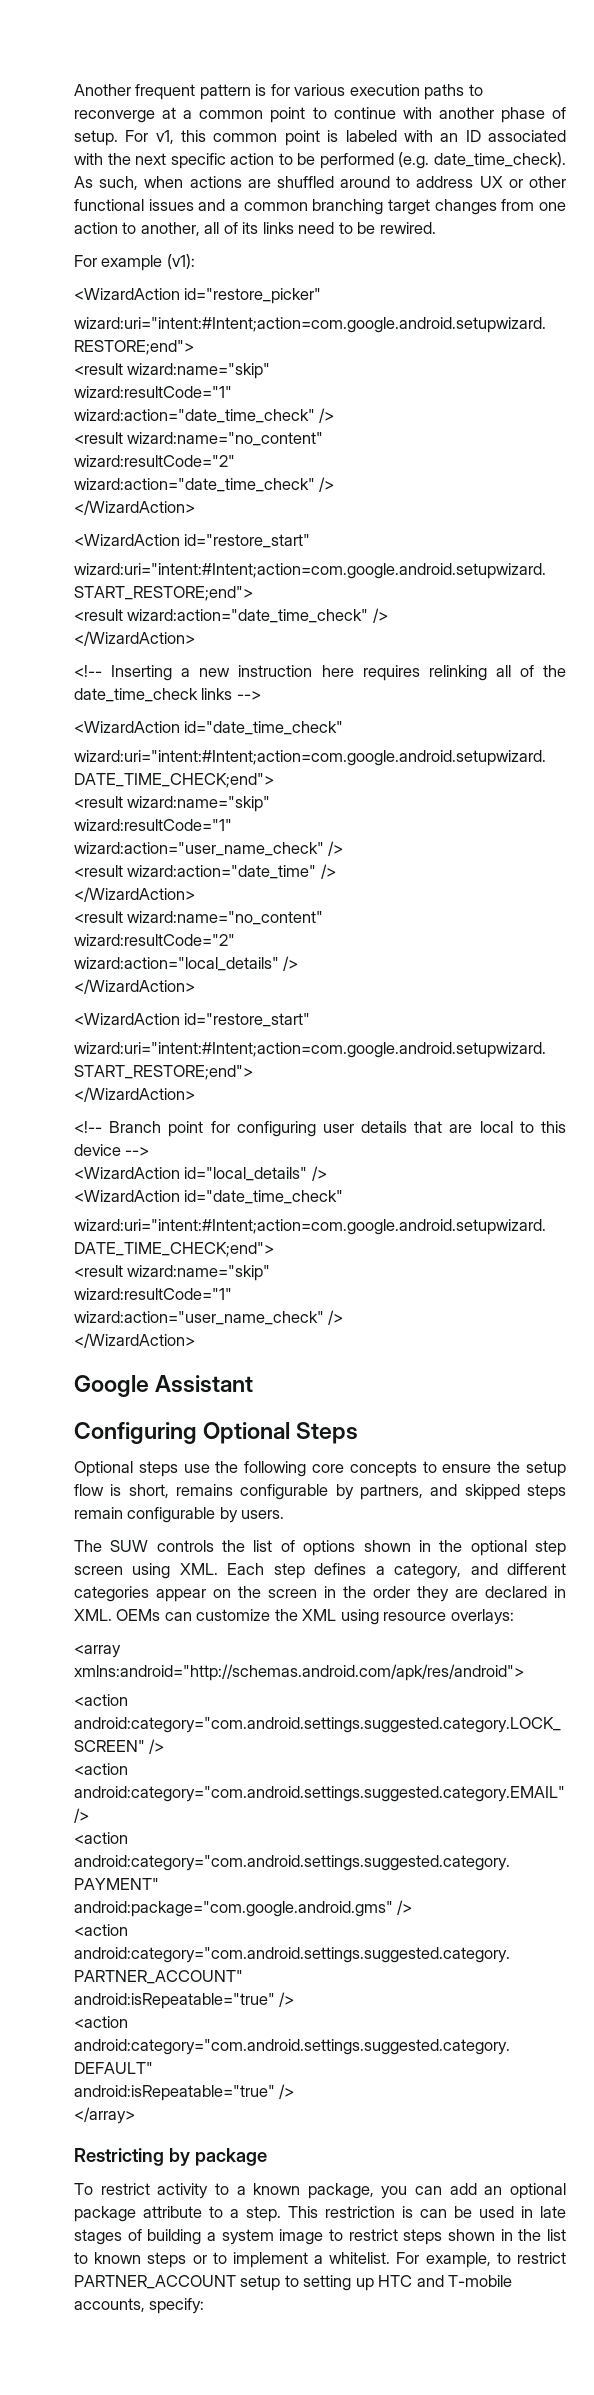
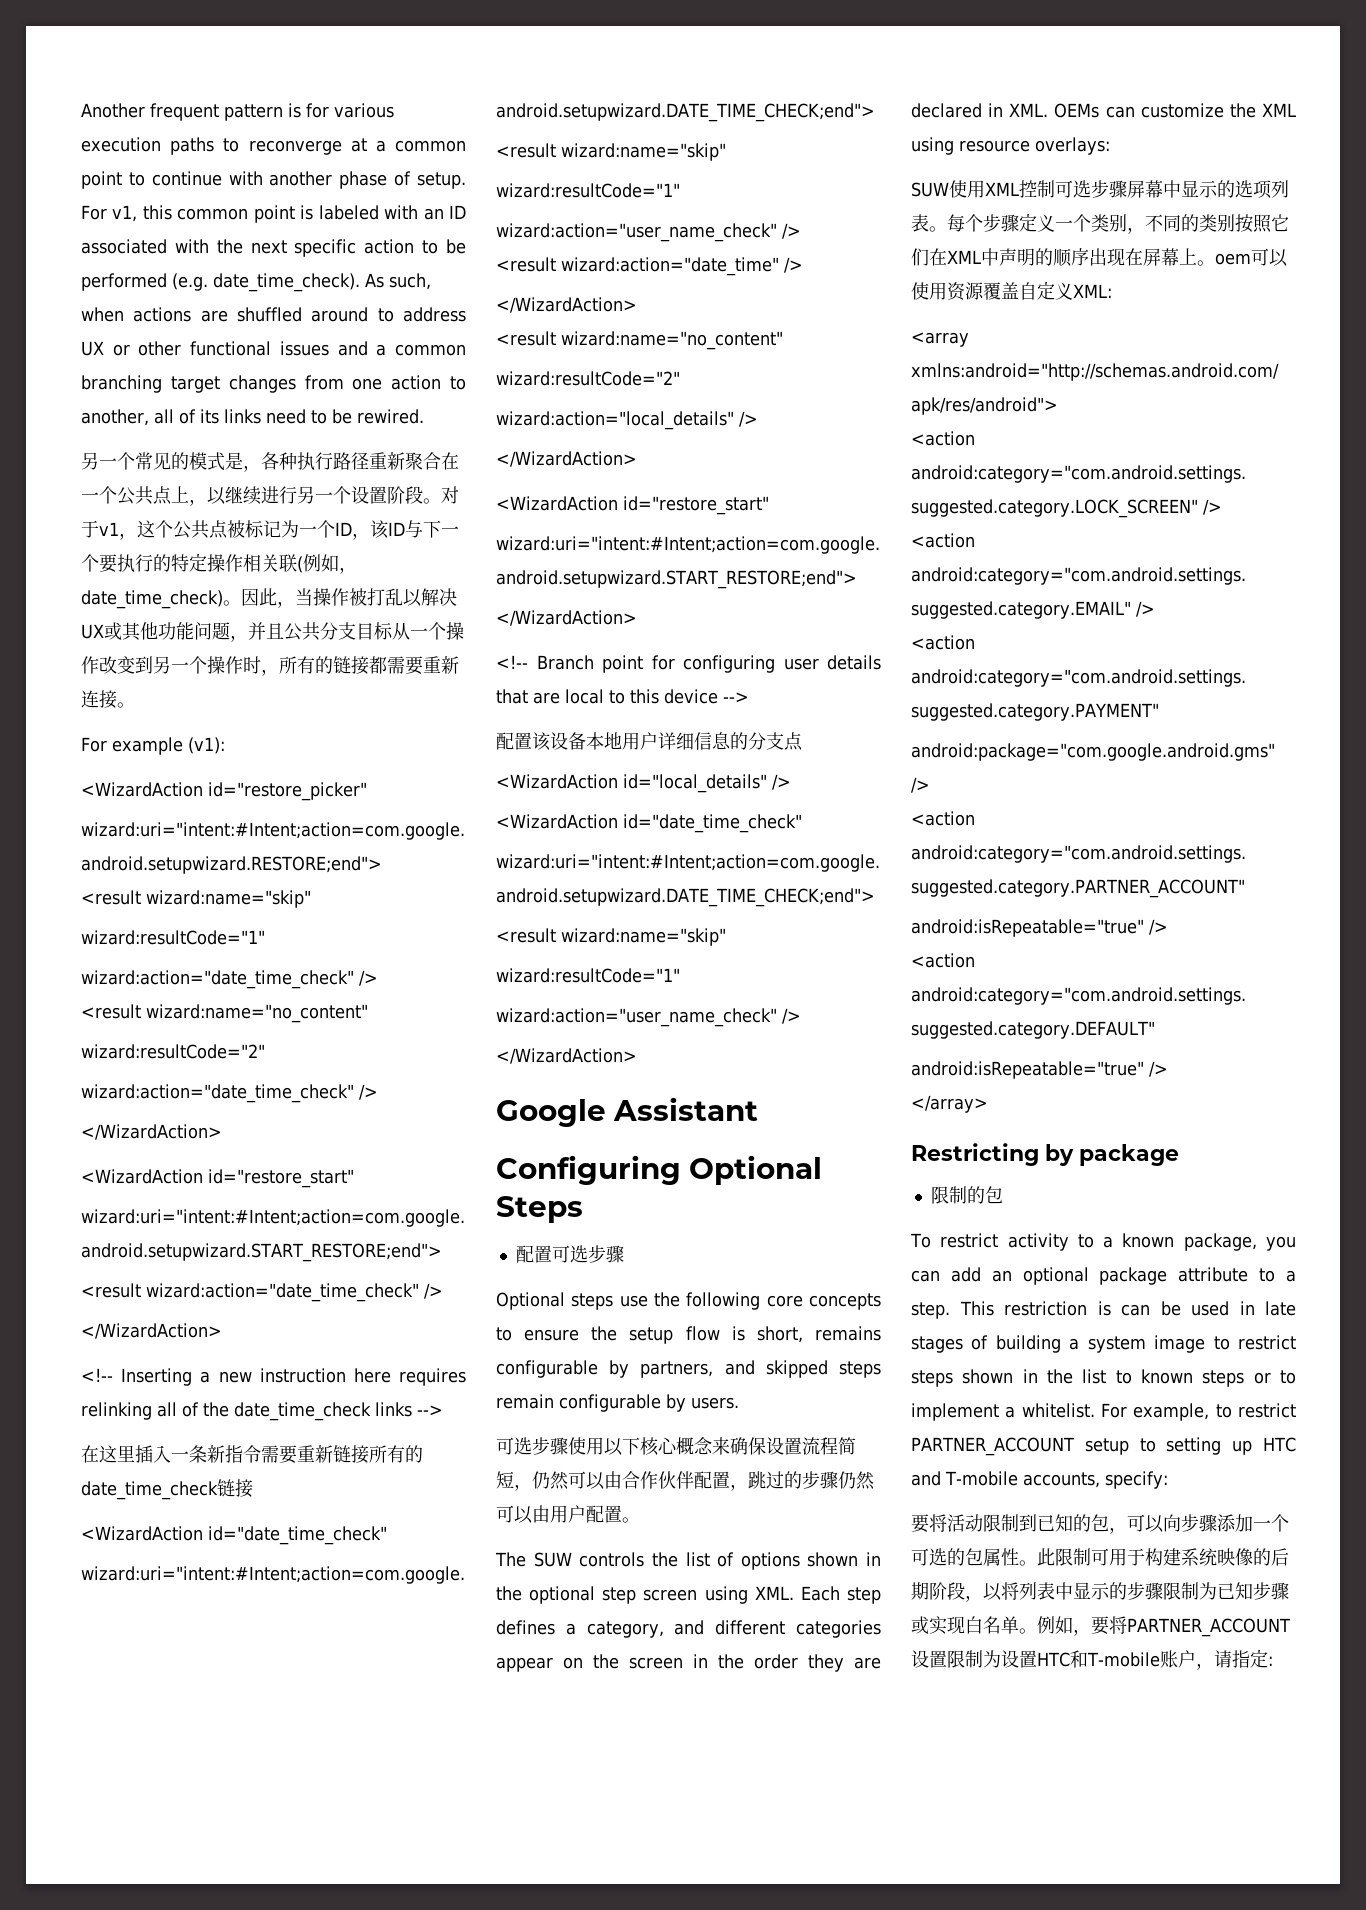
(436, 228) none -> [81,452,459,472] [81,486,459,506] [81,520,459,540] [81,553,357,574] [81,588,457,609] [81,622,464,642] [81,656,459,676] [81,690,135,709] // 另一个常见的模式是，各种执行路径重新聚合在一个公共点上，以继续进行另一个设置阶段。对于v1，这个公共点被标记为一个ID，该ID与下一个要执行的特定操作相关联(例如，date_time_check)。因此，当操作被打乱以解决UX或其他功能问题，并且公共分支目标从一个操作改变到另一个操作时，所有的链接都需要重新连接。
(261, 695) none -> [81,1445,423,1464] [81,1479,253,1500] // 在这里插入一条新指令需要重新链接所有的date_time_check链接
(150, 1151) none -> [496,732,803,751] // 配置该设备本地用户详细信息的分支点
(359, 1433) none -> [515,1245,624,1263] // 配置可选步骤
(285, 1514) none -> [496,1437,856,1456] [496,1471,875,1491] [496,1505,640,1524] // 可选步骤使用以下核心概念来确保设置流程简短，仍然可以由合作伙伴配置，跳过的步骤仍然可以由用户配置。
(514, 1617) none -> [911,180,1289,199] [911,213,1289,234] [911,248,1288,267] [911,281,1112,301] // SUW使用XML控制可选步骤屏幕中显示的选项列表。每个步骤定义一个类别，不同的类别按照它们在XML中声明的顺序出现在屏幕上。oem可以使用资源覆盖自定义XML:
(267, 2157) none -> [930,1186,1003,1204] // 限制的包
(205, 2306) none -> [911,1514,1289,1534] [911,1548,1289,1566] [911,1582,1289,1602] [911,1616,1290,1637] [911,1649,1273,1670] // 要将活动限制到已知的包，可以向步骤添加一个可选的包属性。此限制可用于构建系统映像的后期阶段，以将列表中显示的步骤限制为已知步骤或实现白名单。例如，要将PARTNER_ACCOUNT设置限制为设置HTC和T-mobile账户，请指定:

